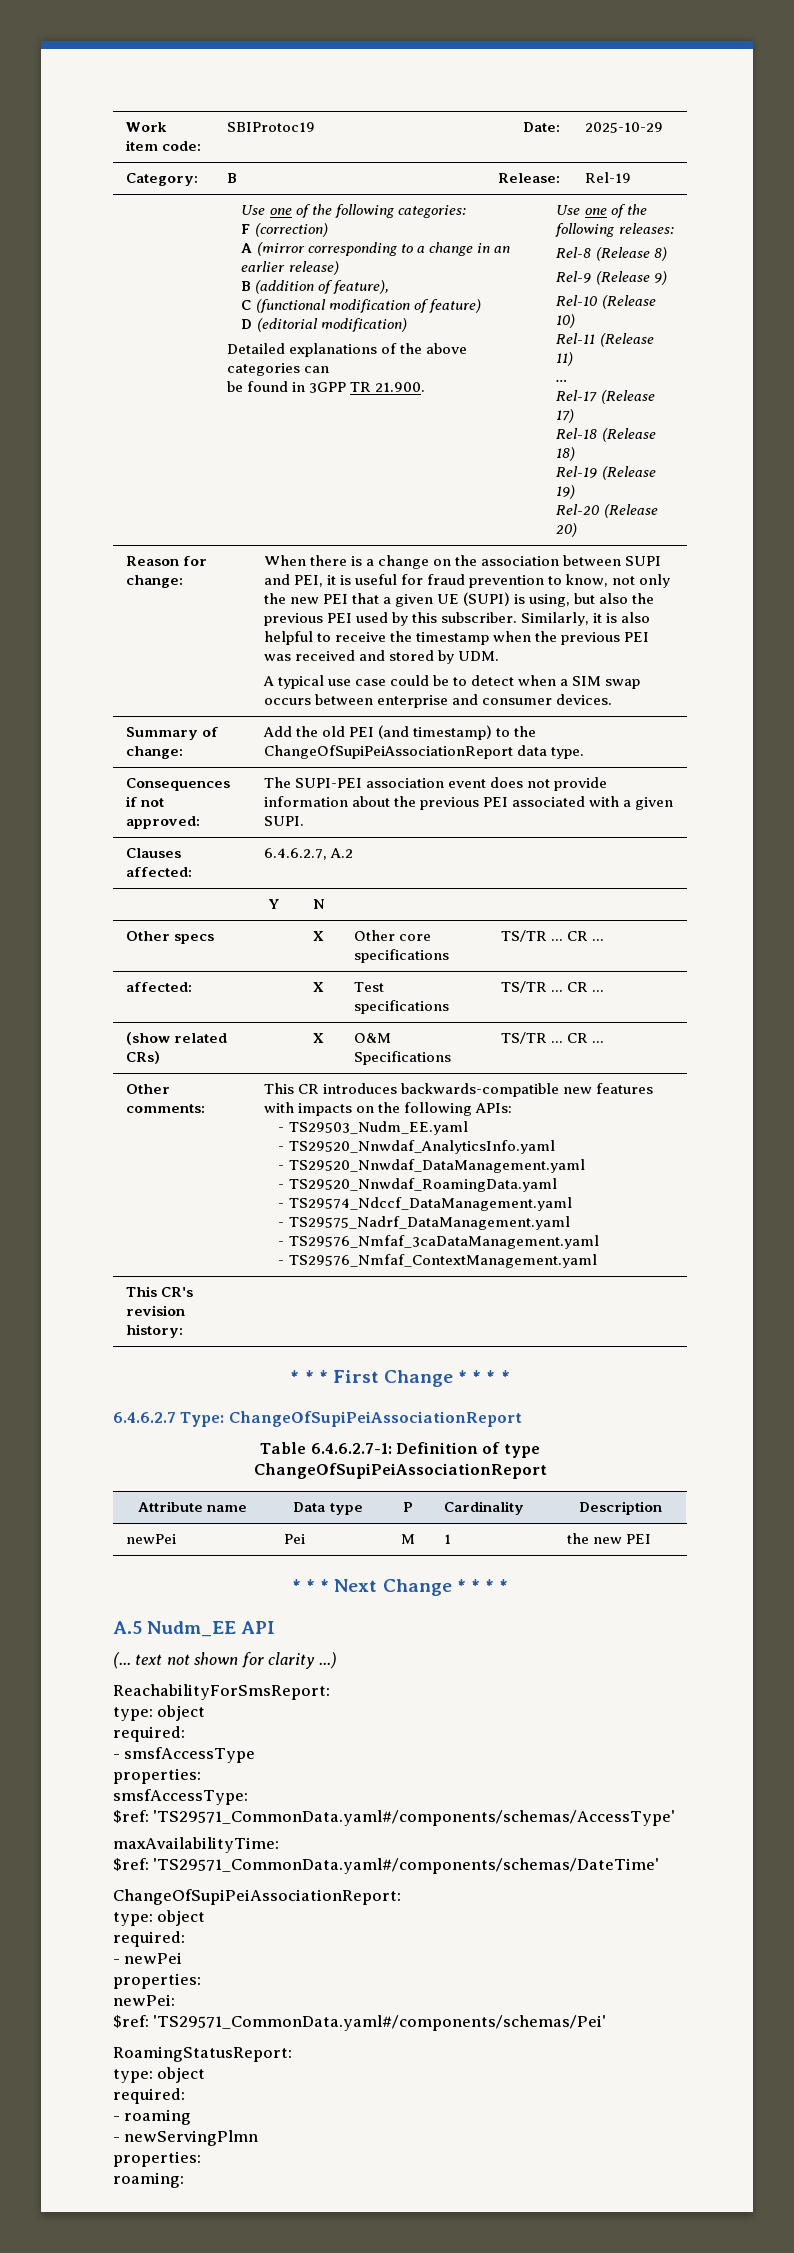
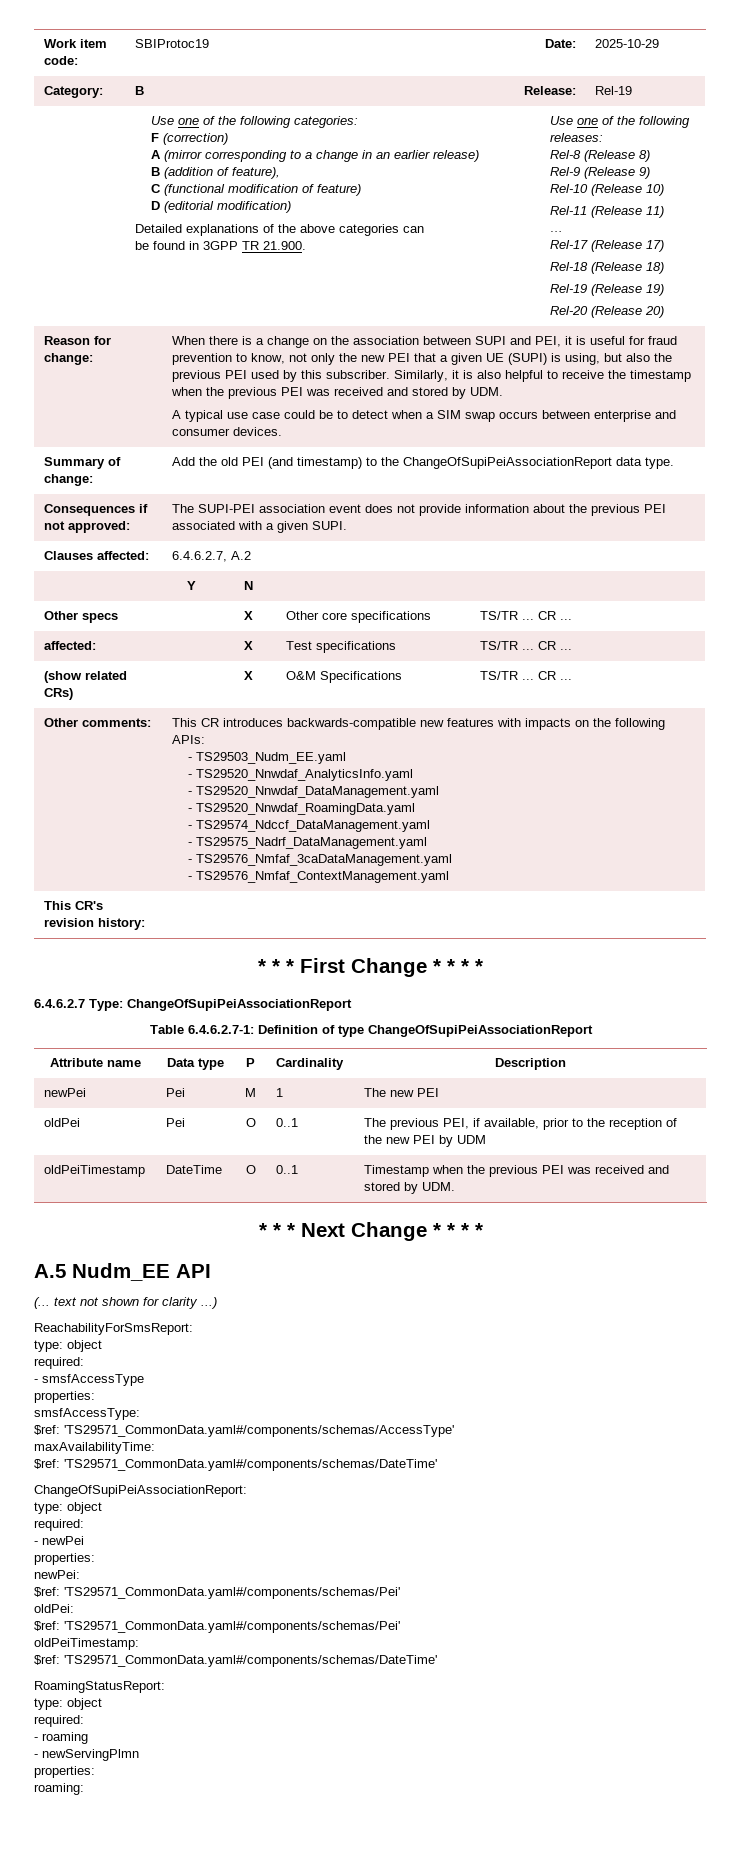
[566,1533,651,1544] the new PEI -> [364,1088,440,1097] [44,1118,81,1127] [166,1118,186,1127] [245,1118,256,1127] [276,1118,299,1127] [364,1118,678,1130] [364,1135,487,1147] [44,1165,146,1177] [166,1165,223,1174] [245,1165,256,1174] [276,1165,299,1174] [364,1165,670,1177] [364,1182,456,1194] The new PEI // oldPei | Pei | O | 0..1 | The previous PEI, if available, prior to the reception of the new PEI by UDM // oldPeiTimestamp | DateTime | O | 0..1 | Timestamp when the previous PEI was received and stored by UDM.
(607, 2023) none -> [34,1604,74,1613] [34,1621,400,1633] [34,1638,139,1650] [34,1655,437,1667] // oldPei: // $ref: 'TS29571_CommonData.yaml#/components/schemas/Pei' // oldPeiTimestamp: // $ref: 'TS29571_CommonData.yaml#/components/schemas/DateTime'

